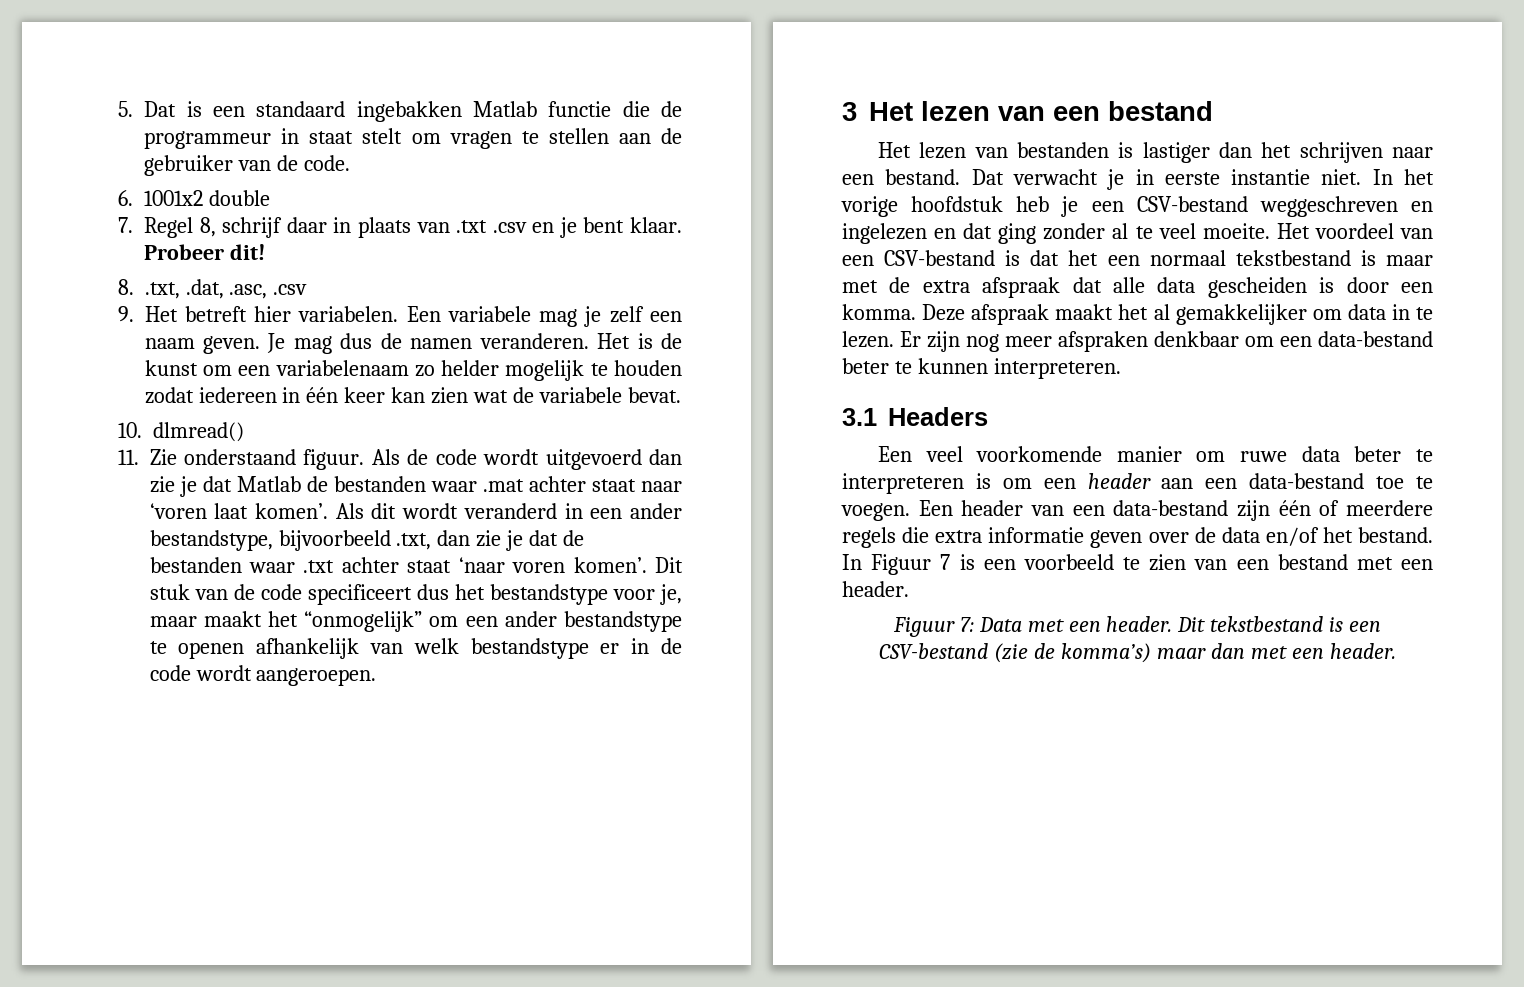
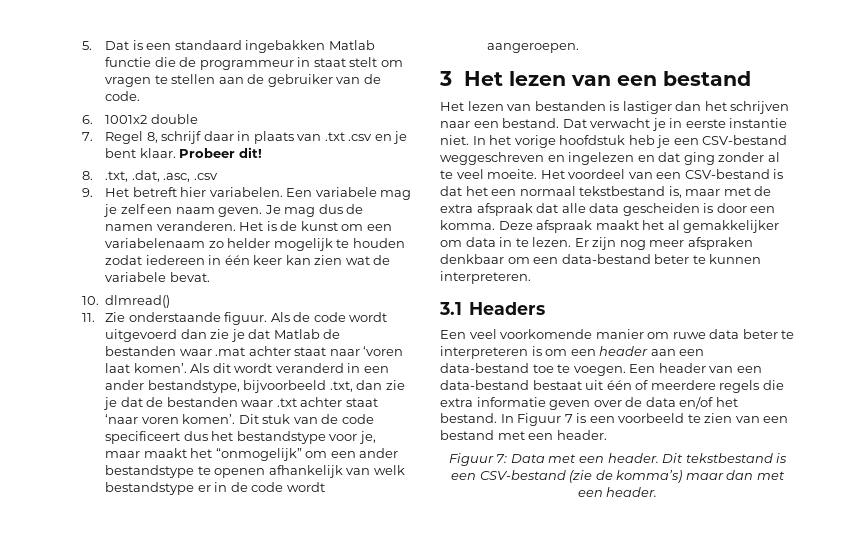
[184,449,297,465] onderstaand -> [128,312,221,322] onderstaande
[1360,250,1376,266] is -> [668,186,682,198] is,
[1237,500,1270,521] zijn -> [532,380,604,390] bestaat uit

